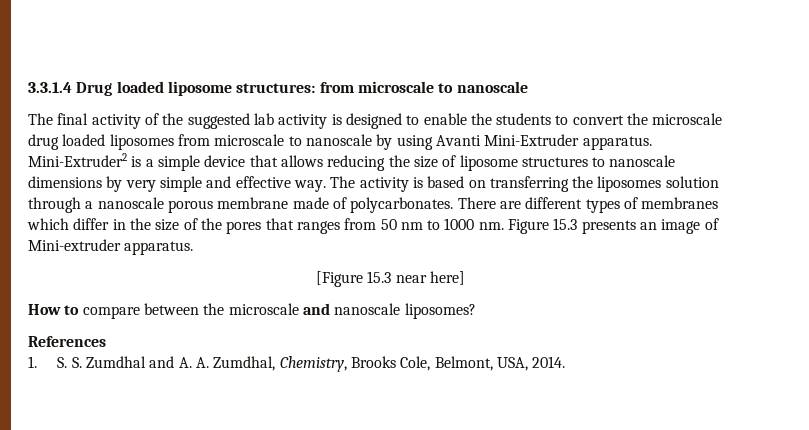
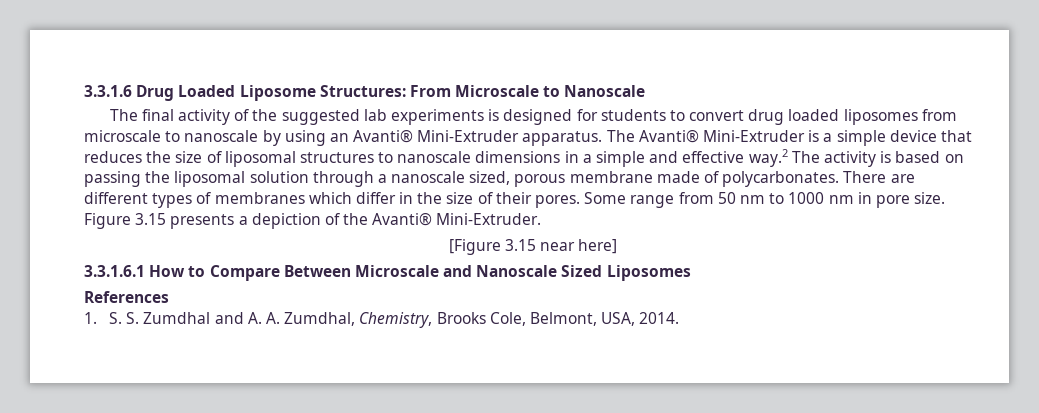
[28,81,528,96] 3.3.1.4 Drug loaded liposome structures: from microscale to nanoscale -> [84,85,646,101] 3.3.1.6 Drug Loaded Liposome Structures: From Microscale to Nanoscale
[278,114,328,129] activity -> [390,109,484,125] experiments
[406,113,492,125] to enable the -> [576,109,598,121] for
[627,113,723,125] the microscale -> (745, 115) none
[435,134,652,150] [28,153,127,167] Avanti Mini-Extruder apparatus. Mini-Extruder2 -> [329,130,806,146] an Avanti® Mini-Extruder apparatus. The Avanti® Mini-Extruder
[280,155,518,171] allows reducing the size of liposome -> [84,151,296,167] reduces the size of liposomal
[106,176,156,192] by very -> [564,151,592,163] in a
[293,180,326,192] way. -> [748,149,788,167] way.2
[489,176,662,192] transferring the liposomes -> [84,171,246,187] passing the liposomal
(164, 203) none -> [469,171,511,185] sized,
[200,218,340,234] the pores that ranges -> [495,192,675,208] their pores. Some range
[478,218,719,234] [28,239,194,255] nm. Figure 15.3 presents an image of Mini-extruder apparatus. -> [828,192,946,208] [84,213,542,229] nm in pore size. Figure 3.15 presents a depiction of the Avanti® Mini-Extruder.
[367,271,392,283] 15.3 -> [504,239,536,251] 3.15
(465, 278) none -> [84,265,145,277] 3.3.1.6.1
[82,303,476,319] compare between the microscale and nanoscale liposomes? -> [209,265,691,281] Compare Between Microscale and Nanoscale Sized Liposomes

